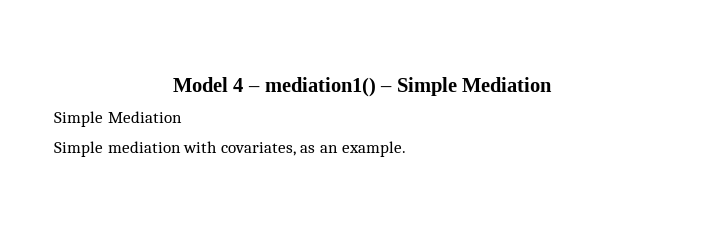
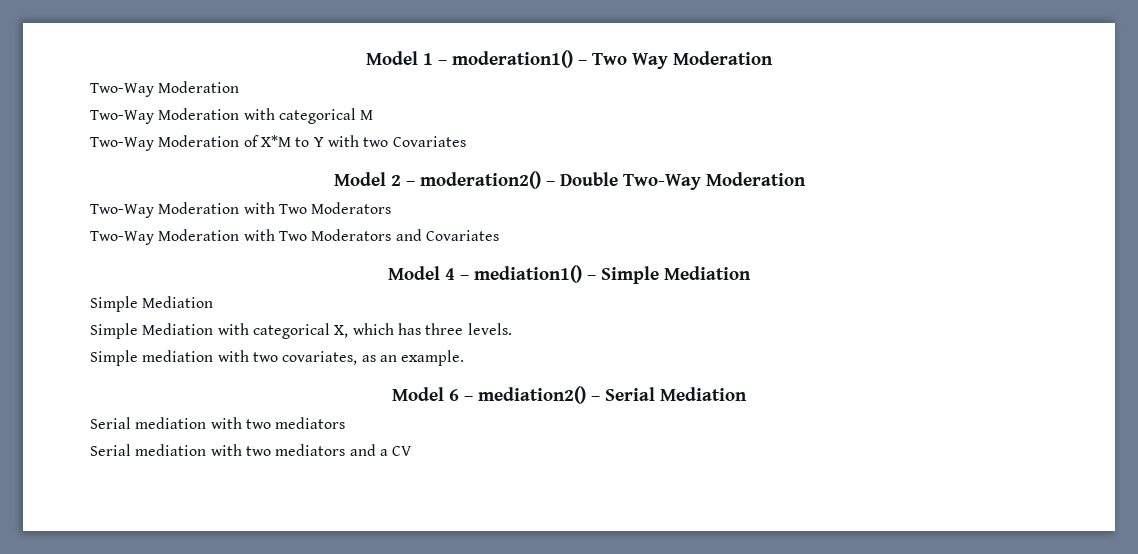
[172,77,228,92] Model -> [366,50,773,69] [90,81,240,97] [90,108,374,124] [90,135,466,151] [333,171,806,190] [90,202,392,218] [90,229,499,245] [388,266,440,280] Model 1 – moderation1() – Two Way Moderation // Two-Way Moderation // Two-Way Moderation with categorical M // Two-Way Moderation of X*M to Y with two Covariates // Model 2 – moderation2() – Double Two-Way Moderation // Two-Way Moderation with Two Moderators // Two-Way Moderation with Two Moderators and Covariates // Model
(182, 117) none -> [90,323,512,339] // Simple Mediation with categorical X, which has three levels.
(218, 147) none -> [252,352,278,362] two
(406, 149) none -> [392,386,747,404] [90,417,346,429] [90,444,413,456] // Model 6 – mediation2() – Serial Mediation // Serial mediation with two mediators // Serial mediation with two mediators and a CV

